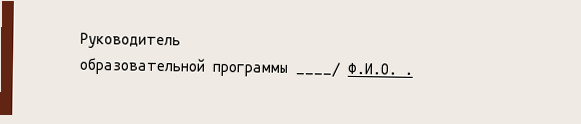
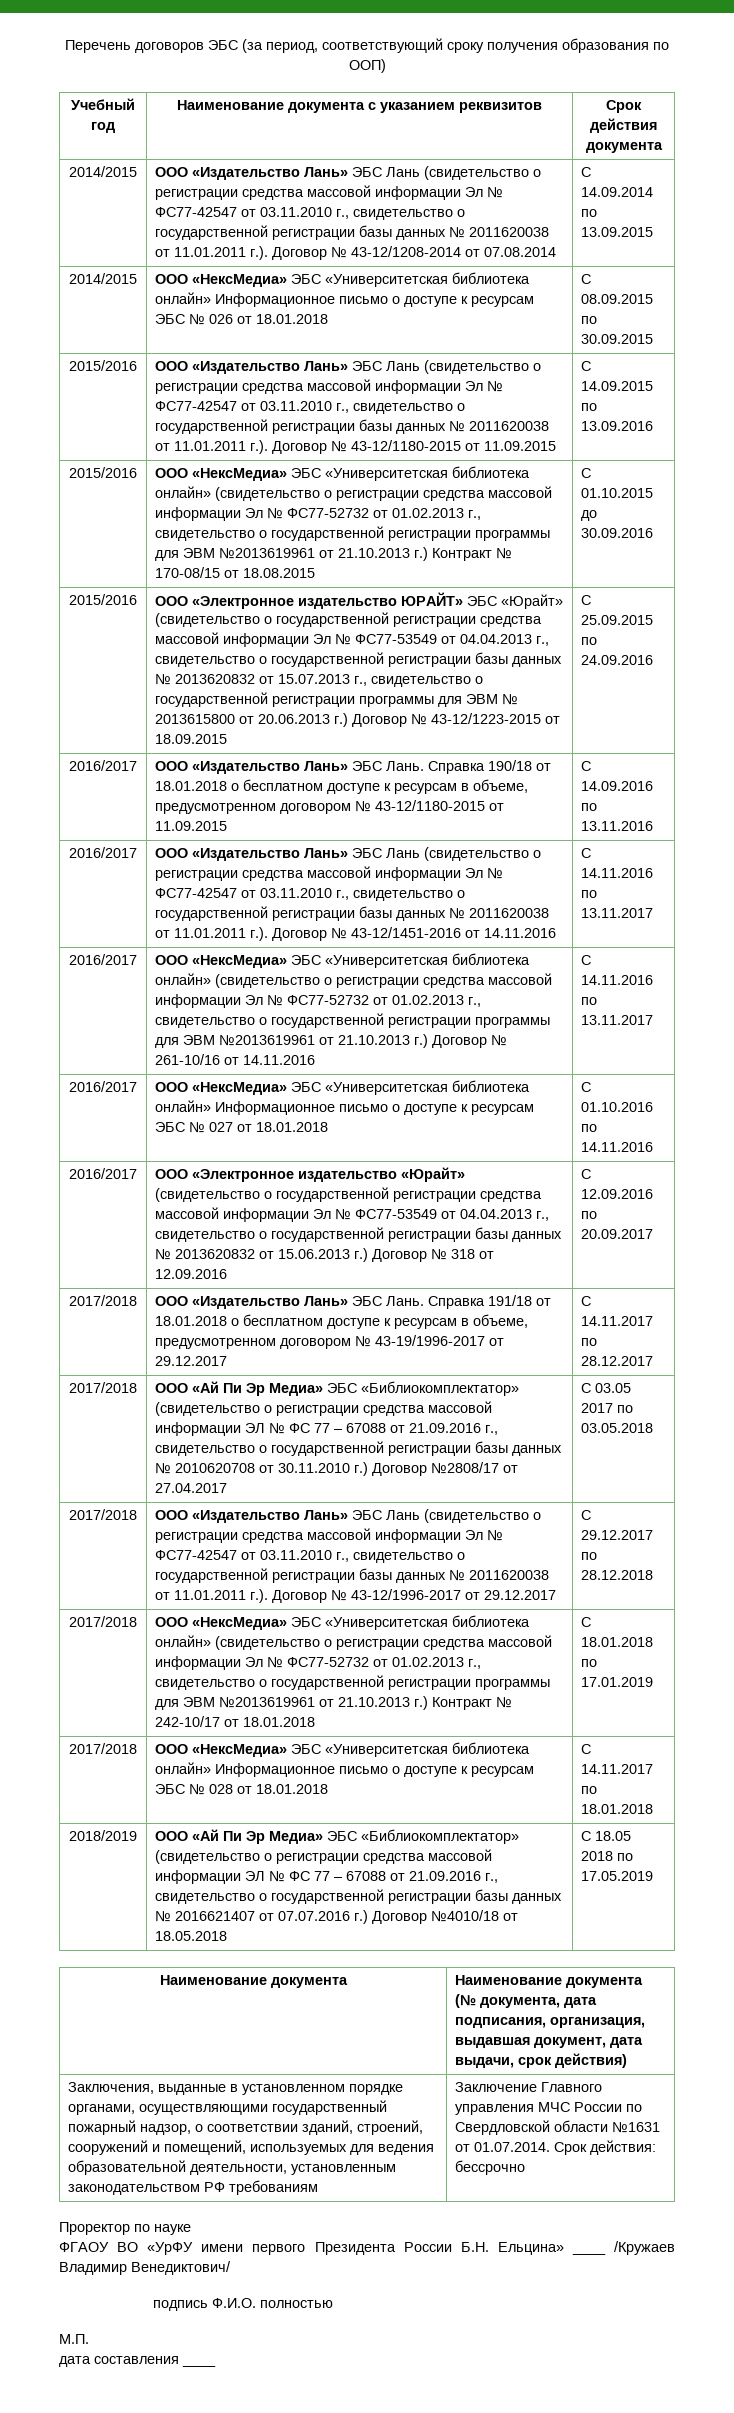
[80,32,181,50] [79,56,413,78] Руководитель // образовательной программы ____/ Ф.И.О. . -> [65,38,669,53] [348,59,386,73] [71,98,135,110] [91,122,115,133] [177,100,542,113] [606,100,642,113] [590,118,657,133] [585,142,663,153] [69,166,137,177] [154,166,541,180] [154,185,503,200] [154,207,465,220] [154,225,549,240] [154,246,556,260] [580,167,591,177] [580,187,653,197] [580,209,597,217] [580,227,653,237] [69,273,137,284] [154,272,530,287] [154,292,534,307] [154,314,328,325] [580,274,591,284] [580,294,653,304] [580,316,597,324] [580,334,653,344] [69,360,137,371] [154,360,541,374] [154,379,503,394] [154,401,465,414] [154,419,549,434] [154,440,556,454] [580,361,591,371] [580,381,653,391] [580,403,597,411] [580,421,653,431] [69,467,137,478] [154,466,530,481] [154,486,552,501] [154,507,481,521] [154,526,550,541] [154,547,512,561] [154,567,315,578] [580,468,591,478] [580,488,653,498] [580,510,597,521] [580,528,653,538] [69,594,137,605] [154,592,563,609] [154,612,542,627] [154,632,549,647] [154,652,562,667] [154,674,483,687] [154,692,518,707] [154,713,560,727] [154,734,227,744] [580,595,591,605] [580,615,653,625] [580,637,597,645] [580,655,653,665] [69,760,137,771] [154,760,551,774] [154,779,528,794] [154,800,504,814] [154,821,227,831] [580,761,591,771] [580,781,653,791] [580,803,597,811] [580,821,653,831] [69,847,137,858] [154,847,541,861] [154,866,503,881] [154,888,465,901] [154,906,549,921] [154,927,556,941] [580,848,591,858] [580,868,653,878] [580,890,597,898] [580,908,653,918] [69,954,137,965] [154,953,530,968] [154,973,552,988] [154,994,481,1008] [154,1013,550,1028] [154,1034,507,1048] [154,1054,315,1065] [580,955,591,965] [580,975,653,985] [580,997,597,1005] [580,1015,653,1025] [69,1081,137,1092] [154,1080,530,1095] [154,1100,534,1115] [154,1122,328,1133] [580,1082,591,1092] [580,1102,653,1112] [580,1124,597,1132] [580,1142,653,1152] [69,1168,137,1179] [154,1167,465,1182] [154,1187,542,1202] [154,1207,549,1222] [154,1227,562,1242] [154,1248,494,1262] [154,1269,227,1279] [580,1169,591,1179] [580,1189,653,1199] [580,1211,597,1219] [580,1229,653,1239] [69,1295,137,1306] [154,1295,551,1309] [154,1314,528,1329] [154,1335,504,1349] [154,1356,227,1366] [580,1296,591,1306] [580,1316,653,1326] [580,1338,597,1346] [580,1356,653,1366] [69,1382,137,1393] [154,1381,519,1396] [154,1401,492,1416] [154,1422,498,1436] [154,1441,562,1456] [154,1462,518,1476] [154,1483,227,1493] [580,1383,631,1393] [580,1403,633,1413] [580,1423,653,1433] [69,1509,137,1520] [154,1509,541,1523] [154,1528,503,1543] [154,1550,465,1563] [154,1568,549,1583] [154,1589,556,1603] [580,1510,591,1520] [580,1530,653,1540] [580,1552,597,1560] [580,1570,653,1580] [69,1616,137,1627] [154,1615,530,1630] [154,1635,552,1650] [154,1656,481,1670] [154,1675,550,1690] [154,1696,512,1710] [154,1716,315,1727] [580,1617,591,1627] [580,1637,653,1647] [580,1659,597,1667] [580,1677,653,1687] [69,1743,137,1754] [154,1742,530,1757] [154,1762,534,1777] [154,1784,328,1795] [580,1744,591,1754] [580,1764,653,1774] [580,1786,597,1794] [580,1804,653,1814] [69,1830,137,1841] [154,1829,519,1844] [154,1849,492,1864] [154,1870,498,1884] [154,1889,562,1904] [154,1910,518,1924] [154,1931,227,1941] [580,1831,631,1841] [580,1851,633,1861] [580,1871,653,1881] [159,1975,348,1988] [454,1975,643,1988] [454,1994,597,2008] [454,2017,645,2028] [454,2037,643,2048] [454,2053,627,2068] [67,2082,403,2095] [67,2100,387,2115] [67,2120,423,2135] [67,2140,434,2155] [67,2160,396,2175] [67,2180,318,2195] [454,2082,602,2092] [454,2102,642,2115] [454,2120,660,2135] [454,2140,656,2155] [454,2160,525,2175] [59,2222,191,2235] [59,2241,676,2255] [59,2261,231,2275] [152,2298,333,2311] [59,2334,89,2344] [59,2356,179,2367] [182,2364,216,2367] Перечень договоров ЭБС (за период, соответствующий сроку получения образования по ООП) // Учебный год | Наименование документа с указанием реквизитов | Срок действия документа // 2014/2015 | ООО «Издательство Лань» ЭБС Лань (свидетельство о регистрации средства массовой информации Эл № ФС77-42547 от 03.11.2010 г., свидетельство о государственной регистрации базы данных № 2011620038 от 11.01.2011 г.). Договор № 43-12/1208-2014 от 07.08.2014 | С 14.09.2014 по 13.09.2015 // 2014/2015 | ООО «НексМедиа» ЭБС «Университетская библиотека онлайн» Информационное письмо о доступе к ресурсам ЭБС № 026 от 18.01.2018 | С 08.09.2015 по 30.09.2015 // 2015/2016 | ООО «Издательство Лань» ЭБС Лань (свидетельство о регистрации средства массовой информации Эл № ФС77-42547 от 03.11.2010 г., свидетельство о государственной регистрации базы данных № 2011620038 от 11.01.2011 г.). Договор № 43-12/1180-2015 от 11.09.2015 | С 14.09.2015 по 13.09.2016 // 2015/2016 | ООО «НексМедиа» ЭБС «Университетская библиотека онлайн» (свидетельство о регистрации средства массовой информации Эл № ФС77-52732 от 01.02.2013 г., свидетельство о государственной регистрации программы для ЭВМ №2013619961 от 21.10.2013 г.) Контракт № 170-08/15 от 18.08.2015 | С 01.10.2015 до 30.09.2016 // 2015/2016 | ООО «Электронное издательство ЮРАЙТ» ЭБС «Юрайт» (свидетельство о государственной регистрации средства массовой информации Эл № ФС77-53549 от 04.04.2013 г., свидетельство о государственной регистрации базы данных № 2013620832 от 15.07.2013 г., свидетельство о государственной регистрации программы для ЭВМ № 2013615800 от 20.06.2013 г.) Договор № 43-12/1223-2015 от 18.09.2015 | С 25.09.2015 по 24.09.2016 // 2016/2017 | ООО «Издательство Лань» ЭБС Лань. Справка 190/18 от 18.01.2018 о бесплатном доступе к ресурсам в объеме, предусмотренном договором № 43-12/1180-2015 от 11.09.2015 | С 14.09.2016 по 13.11.2016 // 2016/2017 | ООО «Издательство Лань» ЭБС Лань (свидетельство о регистрации средства массовой информации Эл № ФС77-42547 от 03.11.2010 г., свидетельство о государственной регистрации базы данных № 2011620038 от 11.01.2011 г.). Договор № 43-12/1451-2016 от 14.11.2016 | С 14.11.2016 по 13.11.2017 // 2016/2017 | ООО «НексМедиа» ЭБС «Университетская библиотека онлайн» (свидетельство о регистрации средства массовой информации Эл № ФС77-52732 от 01.02.2013 г., свидетельство о государственной регистрации программы для ЭВМ №2013619961 от 21.10.2013 г.) Договор № 261-10/16 от 14.11.2016 | С 14.11.2016 по 13.11.2017 // 2016/2017 | ООО «НексМедиа» ЭБС «Университетская библиотека онлайн» Информационное письмо о доступе к ресурсам ЭБС № 027 от 18.01.2018 | С 01.10.2016 по 14.11.2016 // 2016/2017 | ООО «Электронное издательство «Юрайт» (свидетельство о государственной регистрации средства массовой информации Эл № ФС77-53549 от 04.04.2013 г., свидетельство о государственной регистрации базы данных № 2013620832 от 15.06.2013 г.) Договор № 318 от 12.09.2016 | С 12.09.2016 по 20.09.2017 // 2017/2018 | ООО «Издательство Лань» ЭБС Лань. Справка 191/18 от 18.01.2018 о бесплатном доступе к ресурсам в объеме, предусмотренном договором № 43-19/1996-2017 от 29.12.2017 | С 14.11.2017 по 28.12.2017 // 2017/2018 | ООО «Ай Пи Эр Медиа» ЭБС «Библиокомплектатор» (свидетельство о регистрации средства массовой информации ЭЛ № ФС 77 – 67088 от 21.09.2016 г., свидетельство о государственной регистрации базы данных № 2010620708 от 30.11.2010 г.) Договор №2808/17 от 27.04.2017 | С 03.05 2017 по 03.05.2018 // 2017/2018 | ООО «Издательство Лань» ЭБС Лань (свидетельство о регистрации средства массовой информации Эл № ФС77-42547 от 03.11.2010 г., свидетельство о государственной регистрации базы данных № 2011620038 от 11.01.2011 г.). Договор № 43-12/1996-2017 от 29.12.2017 | С 29.12.2017 по 28.12.2018 // 2017/2018 | ООО «НексМедиа» ЭБС «Университетская библиотека онлайн» (свидетельство о регистрации средства массовой информации Эл № ФС77-52732 от 01.02.2013 г., свидетельство о государственной регистрации программы для ЭВМ №2013619961 от 21.10.2013 г.) Контракт № 242-10/17 от 18.01.2018 | С 18.01.2018 по 17.01.2019 // 2017/2018 | ООО «НексМедиа» ЭБС «Университетская библиотека онлайн» Информационное письмо о доступе к ресурсам ЭБС № 028 от 18.01.2018 | С 14.11.2017 по 18.01.2018 // 2018/2019 | ООО «Ай Пи Эр Медиа» ЭБС «Библиокомплектатор» (свидетельство о регистрации средства массовой информации ЭЛ № ФС 77 – 67088 от 21.09.2016 г., свидетельство о государственной регистрации базы данных № 2016621407 от 07.07.2016 г.) Договор №4010/18 от 18.05.2018 | С 18.05 2018 по 17.05.2019 // Наименование документа | Наименование документа (№ документа, дата подписания, организация, выдавшая документ, дата выдачи, срок действия) // Заключения, выданные в установленном порядке органами, осуществляющими государственный пожарный надзор, о соответствии зданий, строений, сооружений и помещений, используемых для ведения образовательной деятельности, установленным законодательством РФ требованиям | Заключение Главного управления МЧС России по Свердловской области №1631 от 01.07.2014. Срок действия: бессрочно // Проректор по науке // ФГАОУ ВО «УрФУ имени первого Президента России Б.Н. Ельцина» ____ /Кружаев Владимир Венедиктович/ // подпись Ф.И.О. полностью // М.П. // дата составления ____

